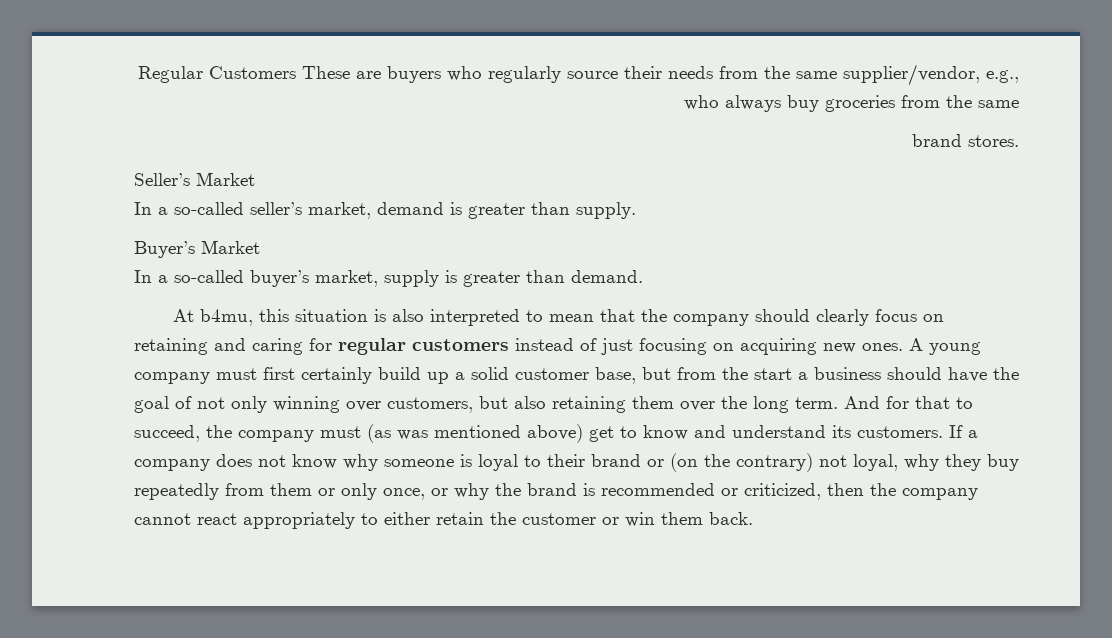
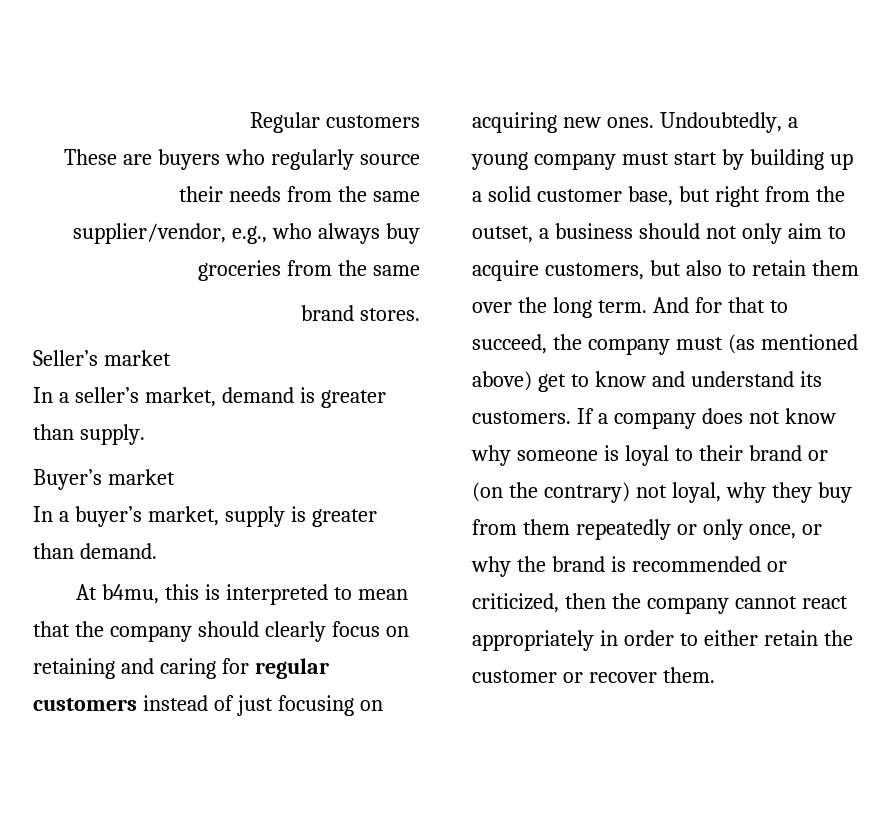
[209,66,296,79] Customers -> [326,115,420,128] customers //
[196,172,255,186] [134,202,244,215] Market // In a so-called -> [103,350,171,366] [33,387,69,403] market // In a
[201,240,260,254] [134,270,244,283] Market // In a so-called -> [107,469,175,485] [33,506,69,522] market // In a
[295,309,425,322] situation is also -> [204,584,220,600] is
[909,338,923,351] A -> [659,112,798,133] Undoubtedly, a
[263,367,421,384] first certainly build -> [673,149,824,170] start by building
[677,367,792,380] from the start -> [714,186,845,207] [472,226,533,243] right from the outset,
[948,367,1019,382] [134,396,381,413] have the goal of not only winning over -> [705,223,846,244] [472,260,539,281] not only aim to acquire
[552,396,626,413] retaining -> [727,260,806,276] to retain
[397,430,428,440] was -> (755, 344) none
[134,483,219,500] repeatedly -> (852, 492) none
(312, 489) none -> [575,519,671,540] repeatedly
(355, 520) none -> [599,630,674,646] in order
[625,512,753,527] win them back. -> [588,667,715,683] recover them.

